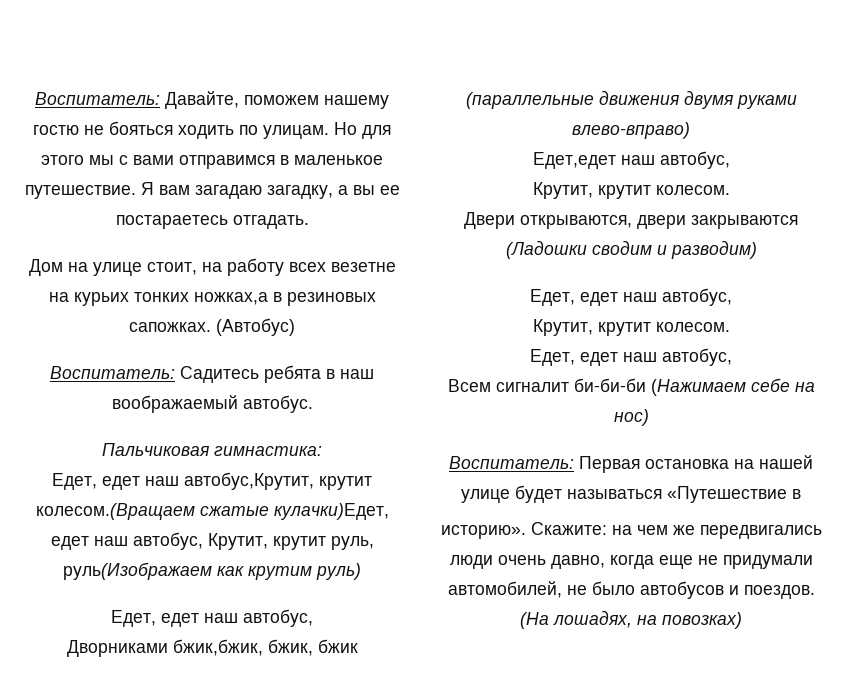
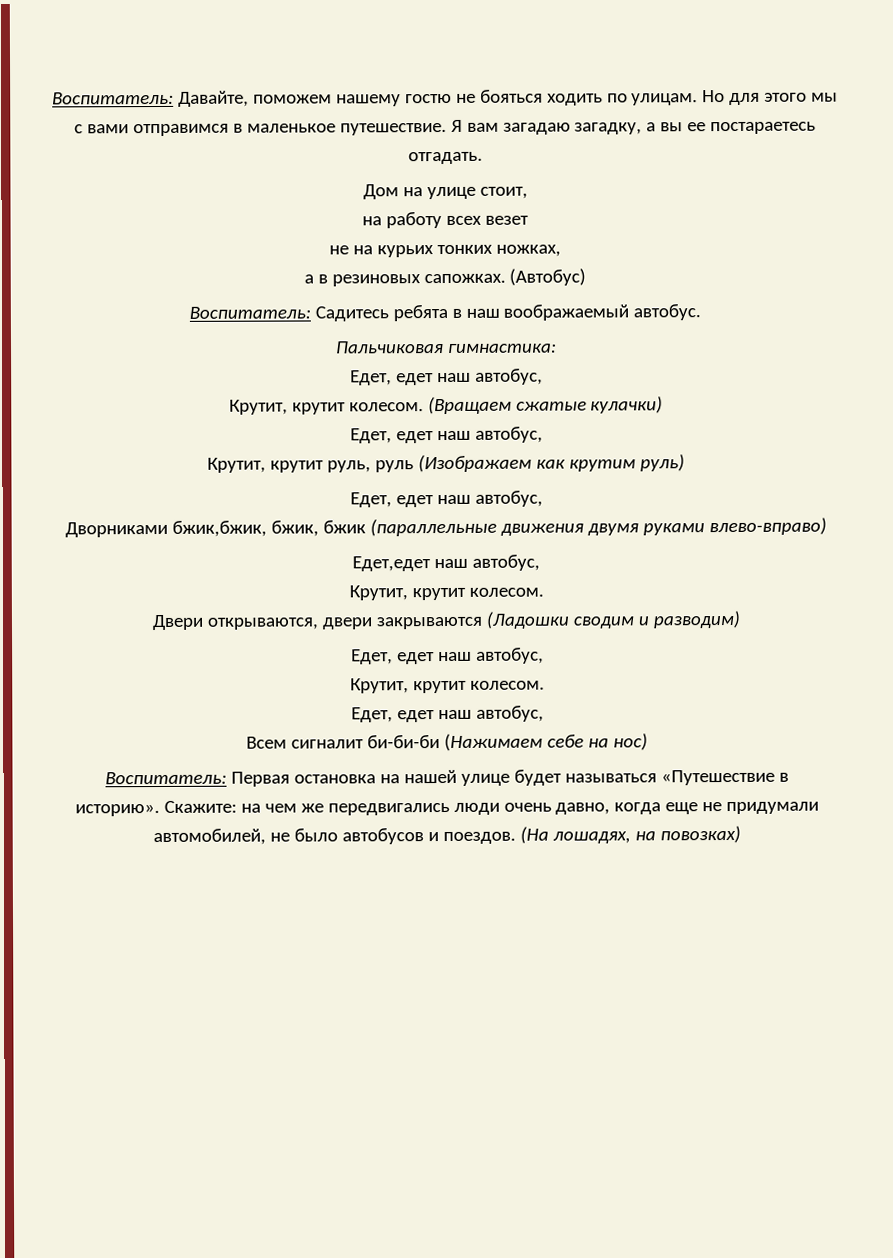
(197, 268) none -> (528, 192) //
[330,262,396,272] везетне -> [484,215,529,225] [329,245,350,255] везет // не
[193,292,268,305] ножках,а -> [495,244,561,257] [303,274,314,284] ножках, // а
[184,472,372,490] [35,503,389,520] [50,532,203,550] автобус,Крутит, крутит колесом.(Вращаем сжатые кулачки)Едет, едет наш автобус, -> [474,368,543,385] [228,396,664,415] [349,426,543,444] автобус, // Крутит, крутит колесом. (Вращаем сжатые кулачки) // Едет, едет наш автобус, //
[63,562,212,580] руль(Изображаем -> [375,454,532,473] руль (Изображаем

